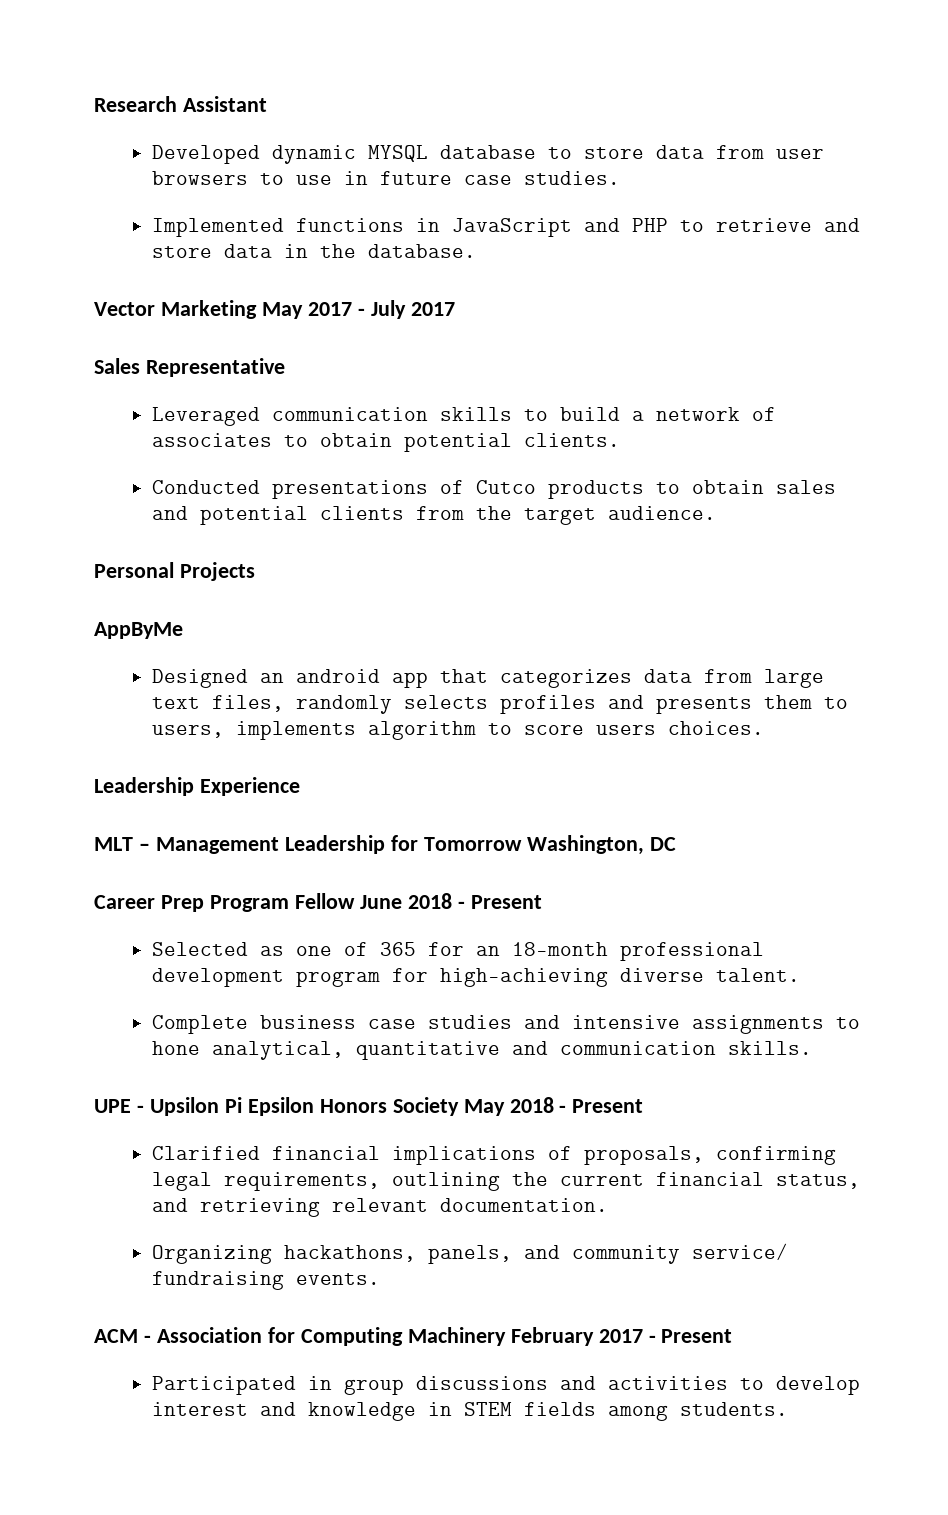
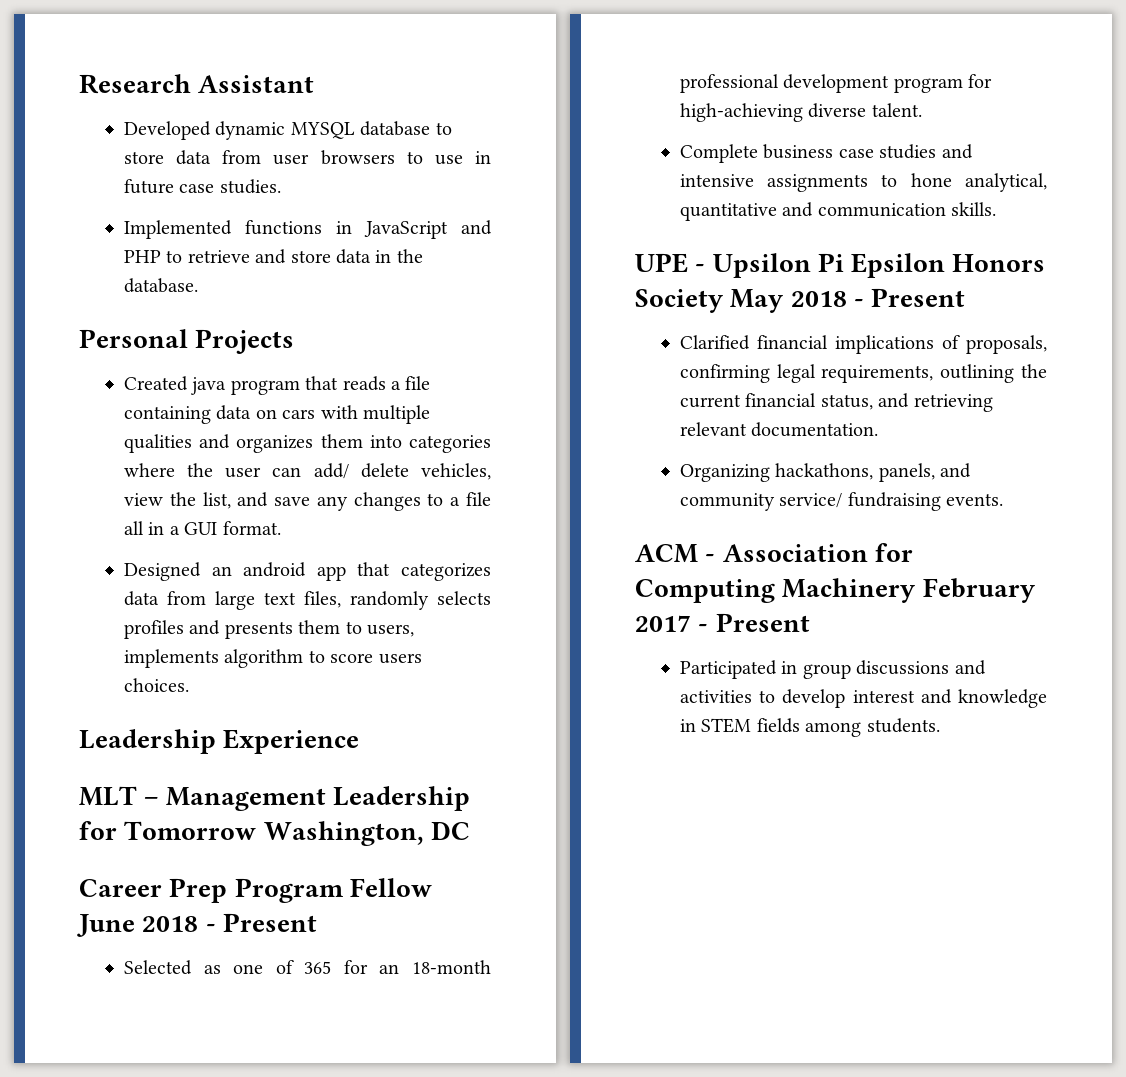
[94,300,455,319] [94,358,285,377] [152,407,777,426] [152,433,621,452] [152,480,837,499] [152,506,717,525] [94,562,255,581] [94,622,183,639] Vector Marketing May 2017 - July 2017 // Sales Representative // Leveraged communication skills to build a network of associates to obtain potential clients. // Conducted presentations of Cutco products to obtain sales and potential clients from the target audience. // Personal Projects // AppByMe -> [79,329,295,354] [123,376,431,395] [123,405,430,424] [123,434,491,453] [123,463,491,480] [123,492,491,511] [123,521,281,535] Personal Projects // Created java program that reads a file containing data on cars with multiple qualities and organizes them into categories where the user can add/ delete vehicles, view the list, and save any changes to a file all in a GUI format.

